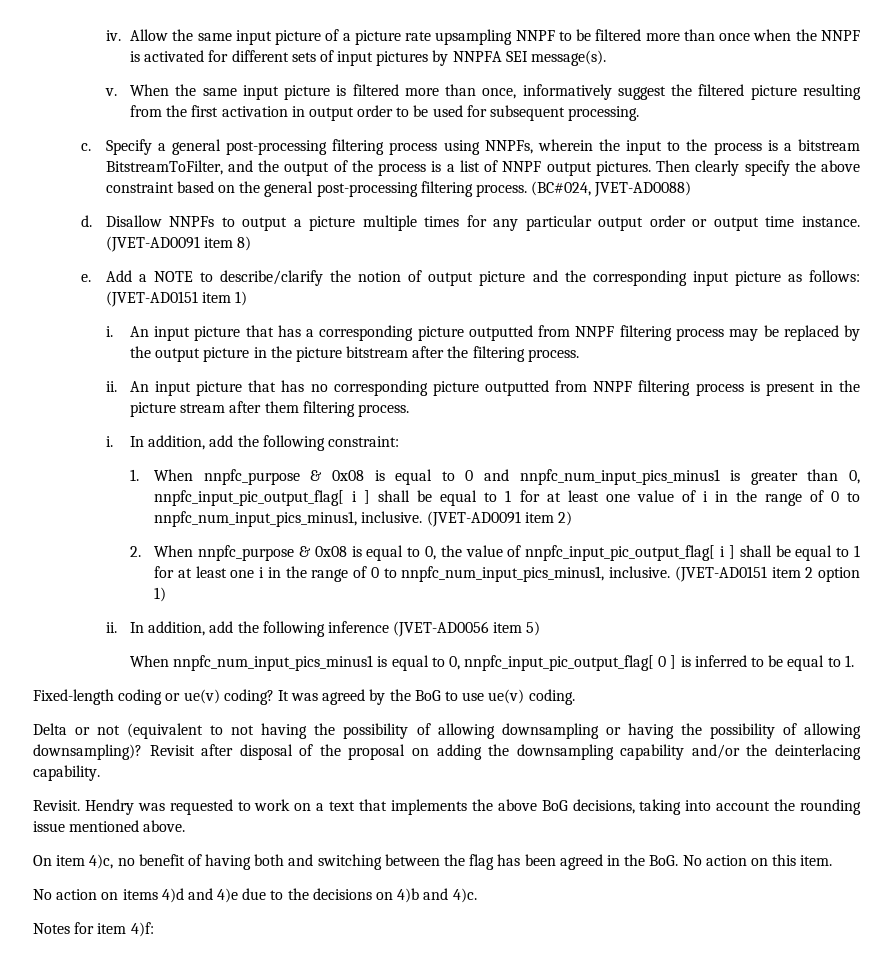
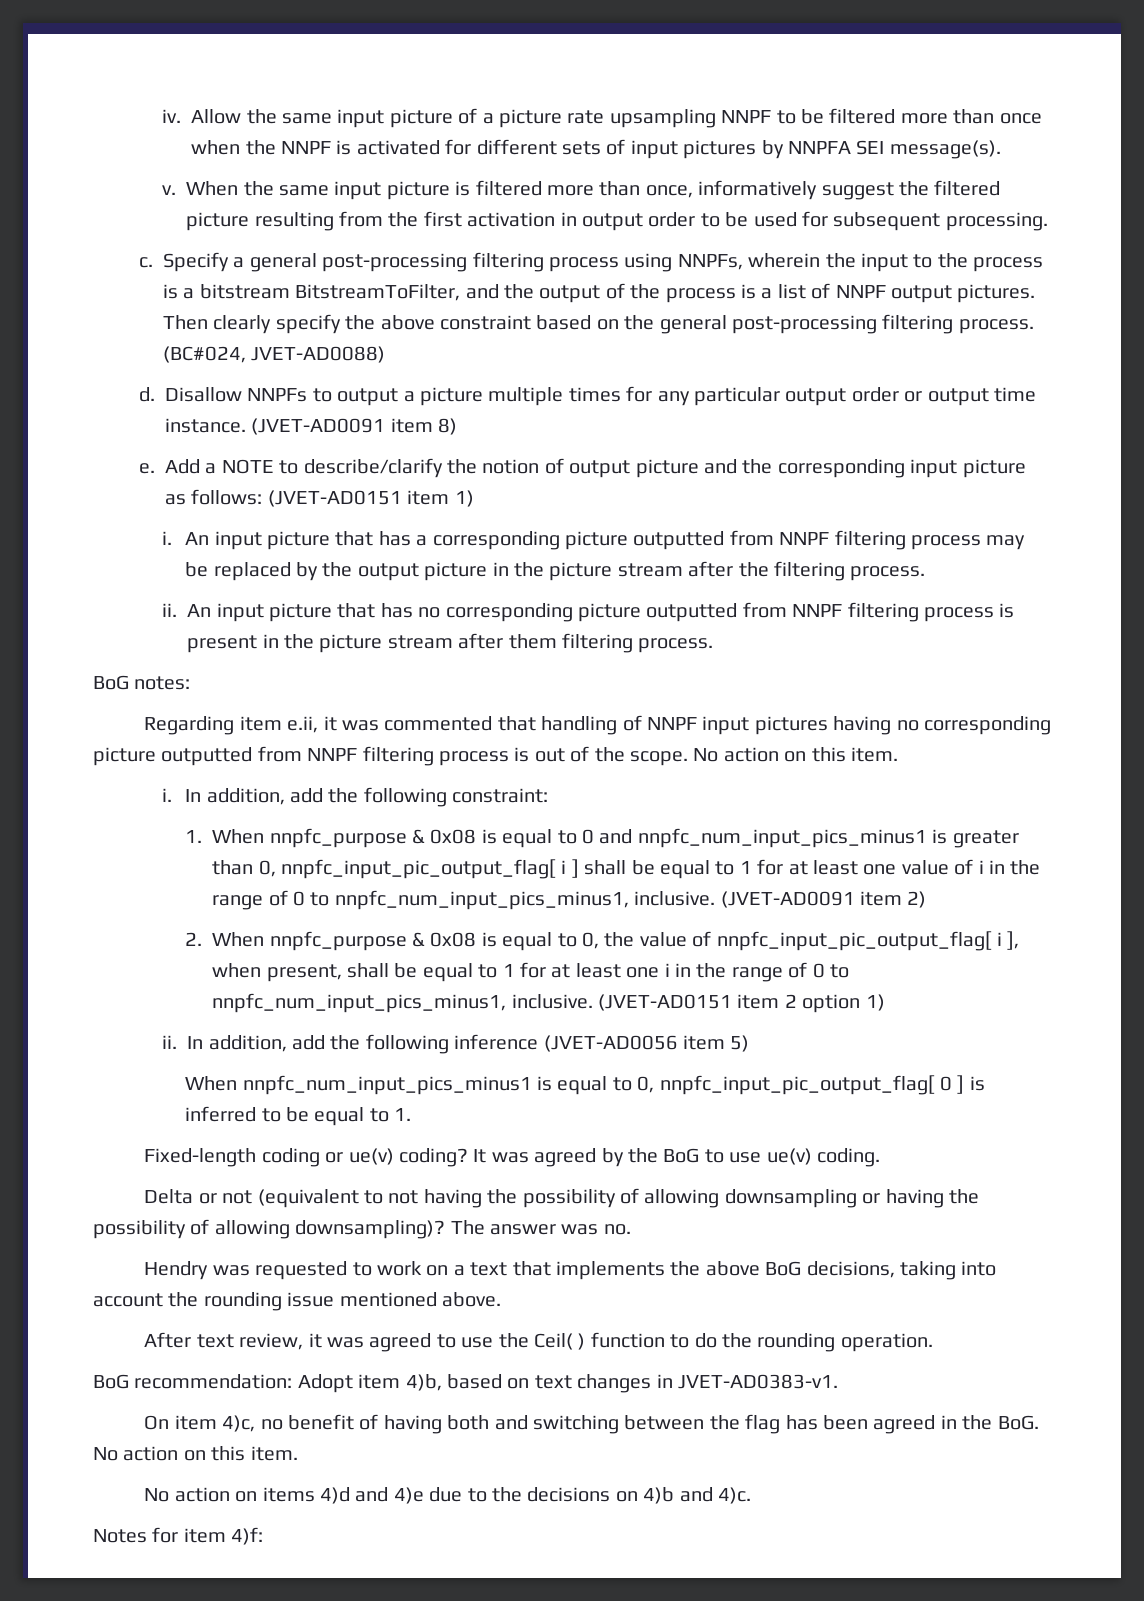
[346,346,409,358] bitstream -> [617,563,683,577] stream
(409, 410) none -> [93,675,191,690] [144,715,1051,735] [93,746,898,766] // BoG notes: // Regarding item e.ii, it was commented that handling of NNPF input pictures having no corresponding picture outputted from NNPF filtering process is out of the scope. No action on this item.
[728,545,735,559] ] -> [1007,931,1020,950] [212,963,342,982] ], when present,
[149,744,861,760] [33,765,100,781] [33,800,80,811] Revisit after disposal of the proposal on adding the downsampling capability and/or the deinterlacing capability. // Revisit. -> [450,1220,631,1235] The answer was no. //
(186, 826) none -> [144,1332,933,1352] [93,1374,838,1393] // After text review, it was agreed to use the Ceil( ) function to do the rounding operation. // BoG recommendation: Adopt item 4)b, based on text changes in JVET-AD0383-v1.

